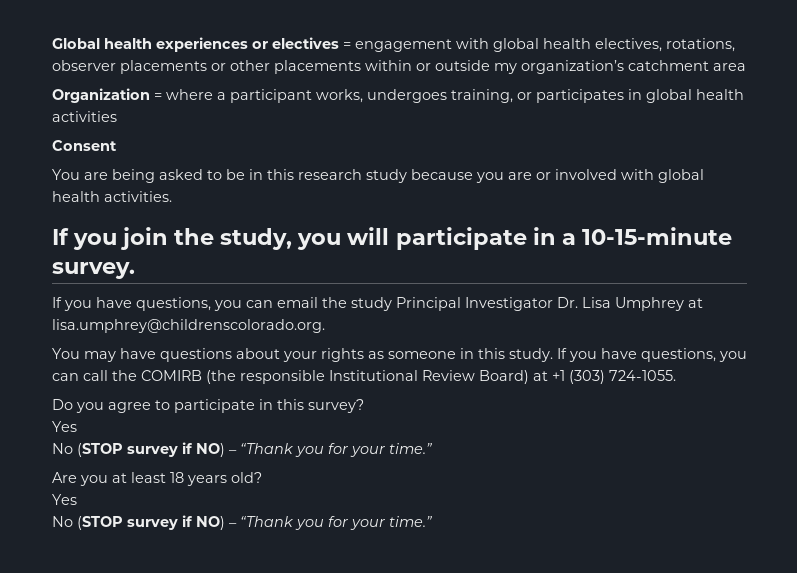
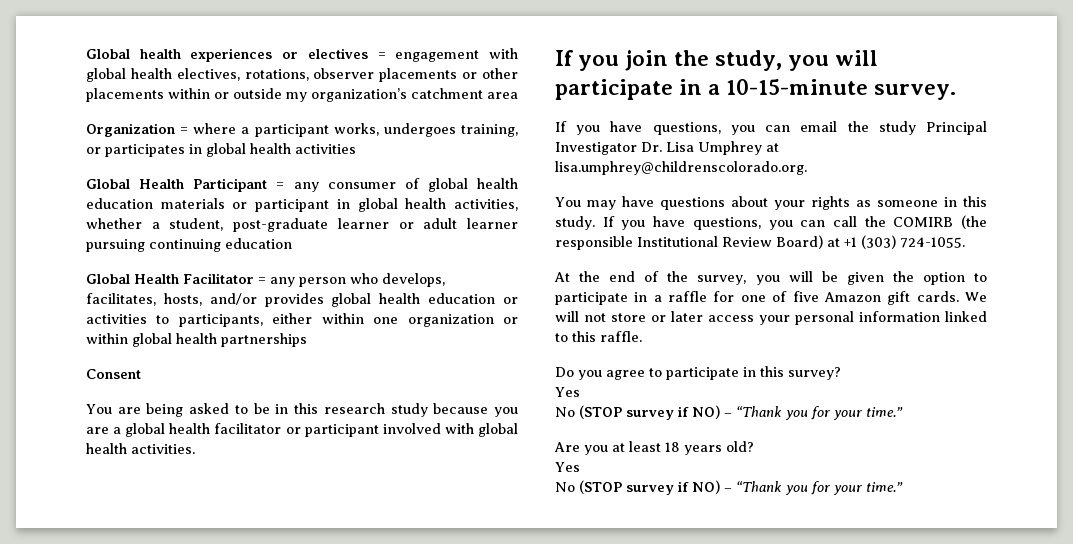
(117, 116) none -> [86,178,518,192] [86,198,518,212] [86,218,518,232] [86,238,292,252] [86,273,445,287] [86,293,518,307] [86,313,518,327] [86,333,307,347] // Global Health Participant = any consumer of global health education materials or participant in global health activities, whether a student, post-graduate learner or adult learner pursuing continuing education // Global Health Facilitator = any person who develops, facilitates, hosts, and/or provides global health education or activities to participants, either within one organization or within global health partnerships
[536,172,551,180] or -> [113,423,379,437] a global health facilitator or participant
(676, 375) none -> [554,271,987,285] [555,291,987,305] [555,311,987,325] [555,331,642,342] // At the end of the survey, you will be given the option to participate in a raffle for one of five Amazon gift cards. We will not store or later access your personal information linked to this raffle.

